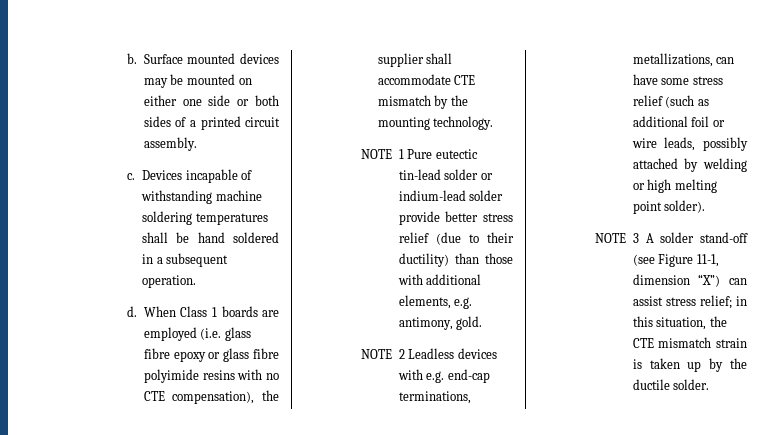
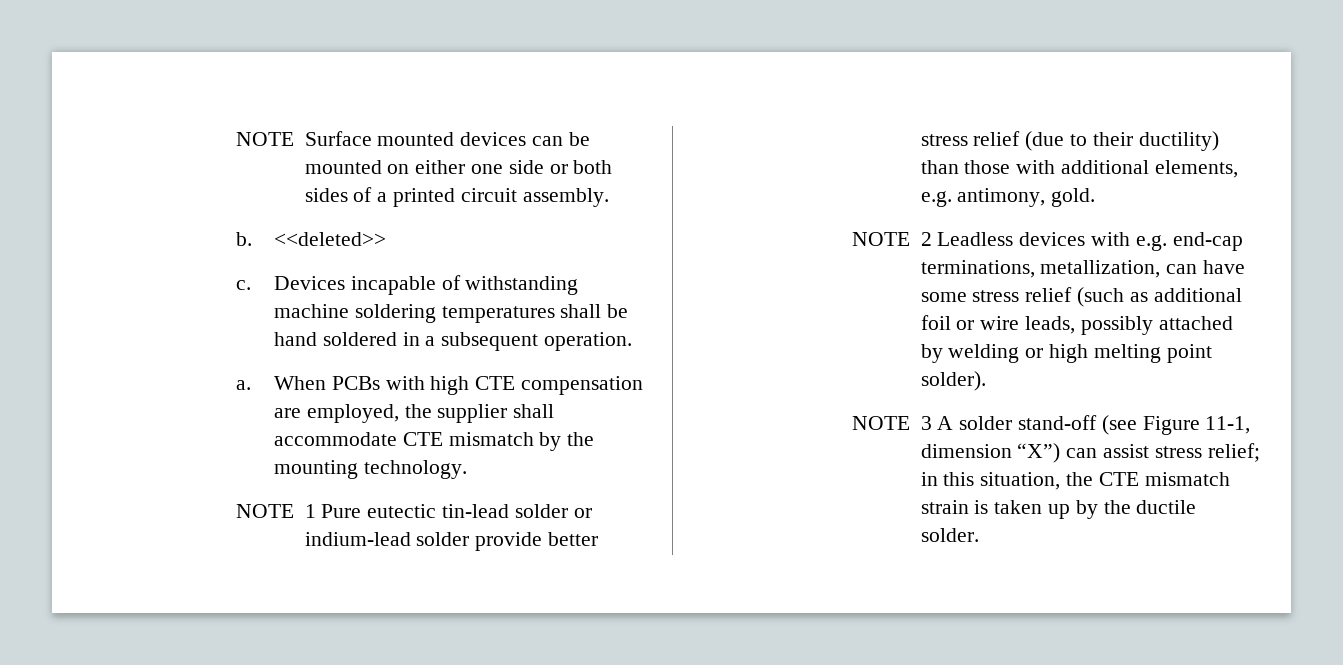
[127,53,138,64] b. -> [235,132,294,146] NOTE
[143,78,168,88] may -> [531,136,563,146] can
(197, 144) none -> [235,232,387,246] // b. <<deleted>>
[127,306,279,317] [143,327,251,341] [143,348,279,362] [143,369,279,383] [143,391,255,404] d. When Class 1 boards are employed (i.e. glass fibre epoxy or glass fibre polyimide resins with no CTE compensation), -> [235,376,644,395] [274,404,399,423] a. When PCBs with high CTE compensation are employed,
[632,53,713,67] metallizations, -> [1040,260,1161,278] metallization,

